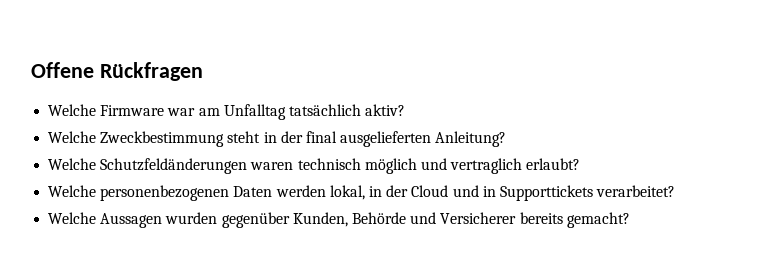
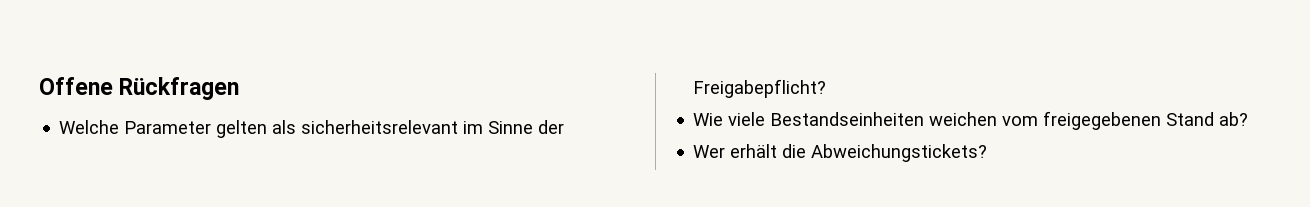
[100,104,406,120] [48,131,507,147] [48,158,581,174] [48,185,676,201] [48,212,630,228] Firmware war am Unfalltag tatsächlich aktiv? // Welche Zweckbestimmung steht in der final ausgelieferten Anleitung? // Welche Schutzfeldänderungen waren technisch möglich und vertraglich erlaubt? // Welche personenbezogenen Daten werden lokal, in der Cloud und in Supporttickets verarbeitet? // Welche Aussagen wurden gegenüber Kunden, Behörde und Versicherer bereits gemacht? -> [124,120,565,138] [693,79,827,98] [693,111,1249,130] [693,144,988,162] Parameter gelten als sicherheitsrelevant im Sinne der Freigabepflicht? // Wie viele Bestandseinheiten weichen vom freigegebenen Stand ab? // Wer erhält die Abweichungstickets?

